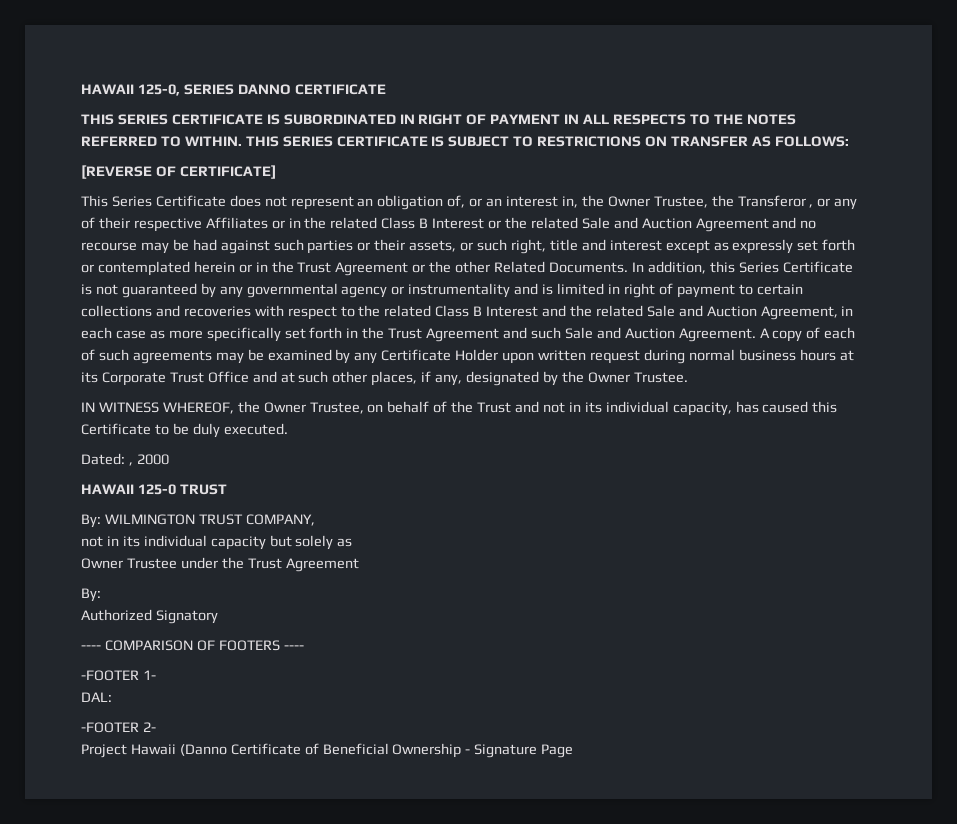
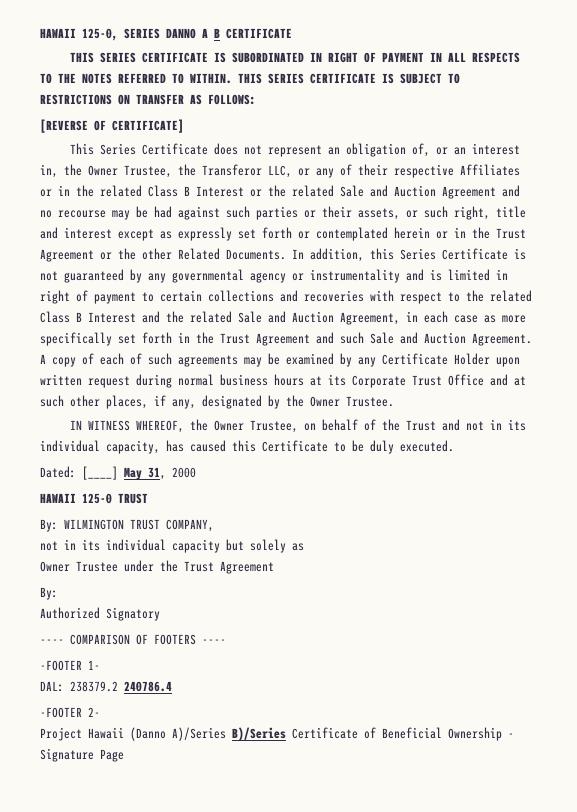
(291, 89) none -> [202,28,220,38] A B
[809,204,814,208] , -> [268,165,292,178] LLC,
[128,462,133,466] , -> [82,466,166,480] [____] May 31,
(112, 697) none -> [70,681,172,692] 238379.2 240786.4
(227, 750) none -> [172,727,286,741] A)/Series B)/Series

